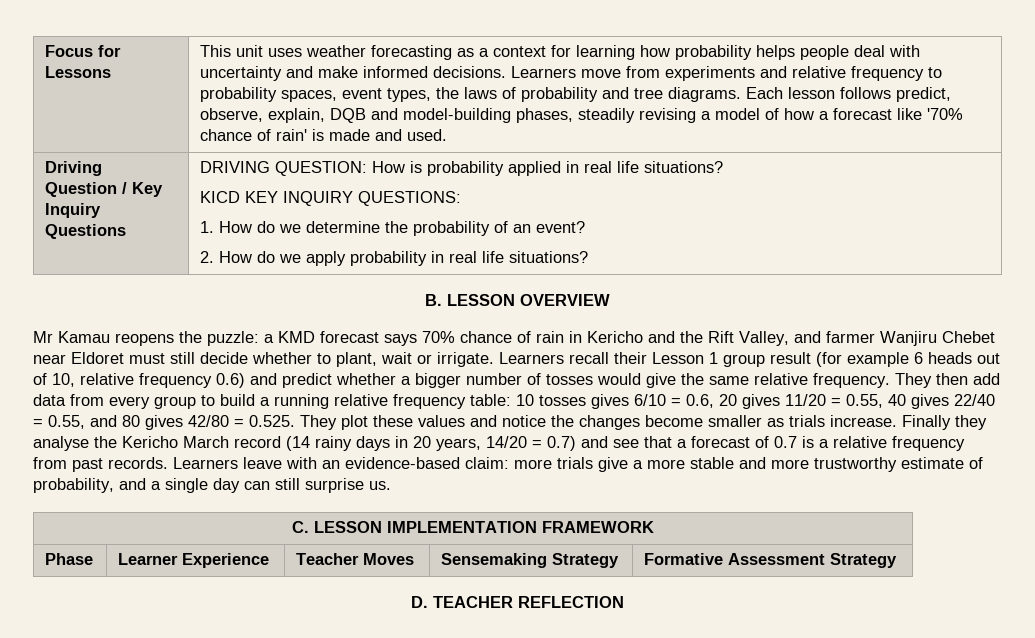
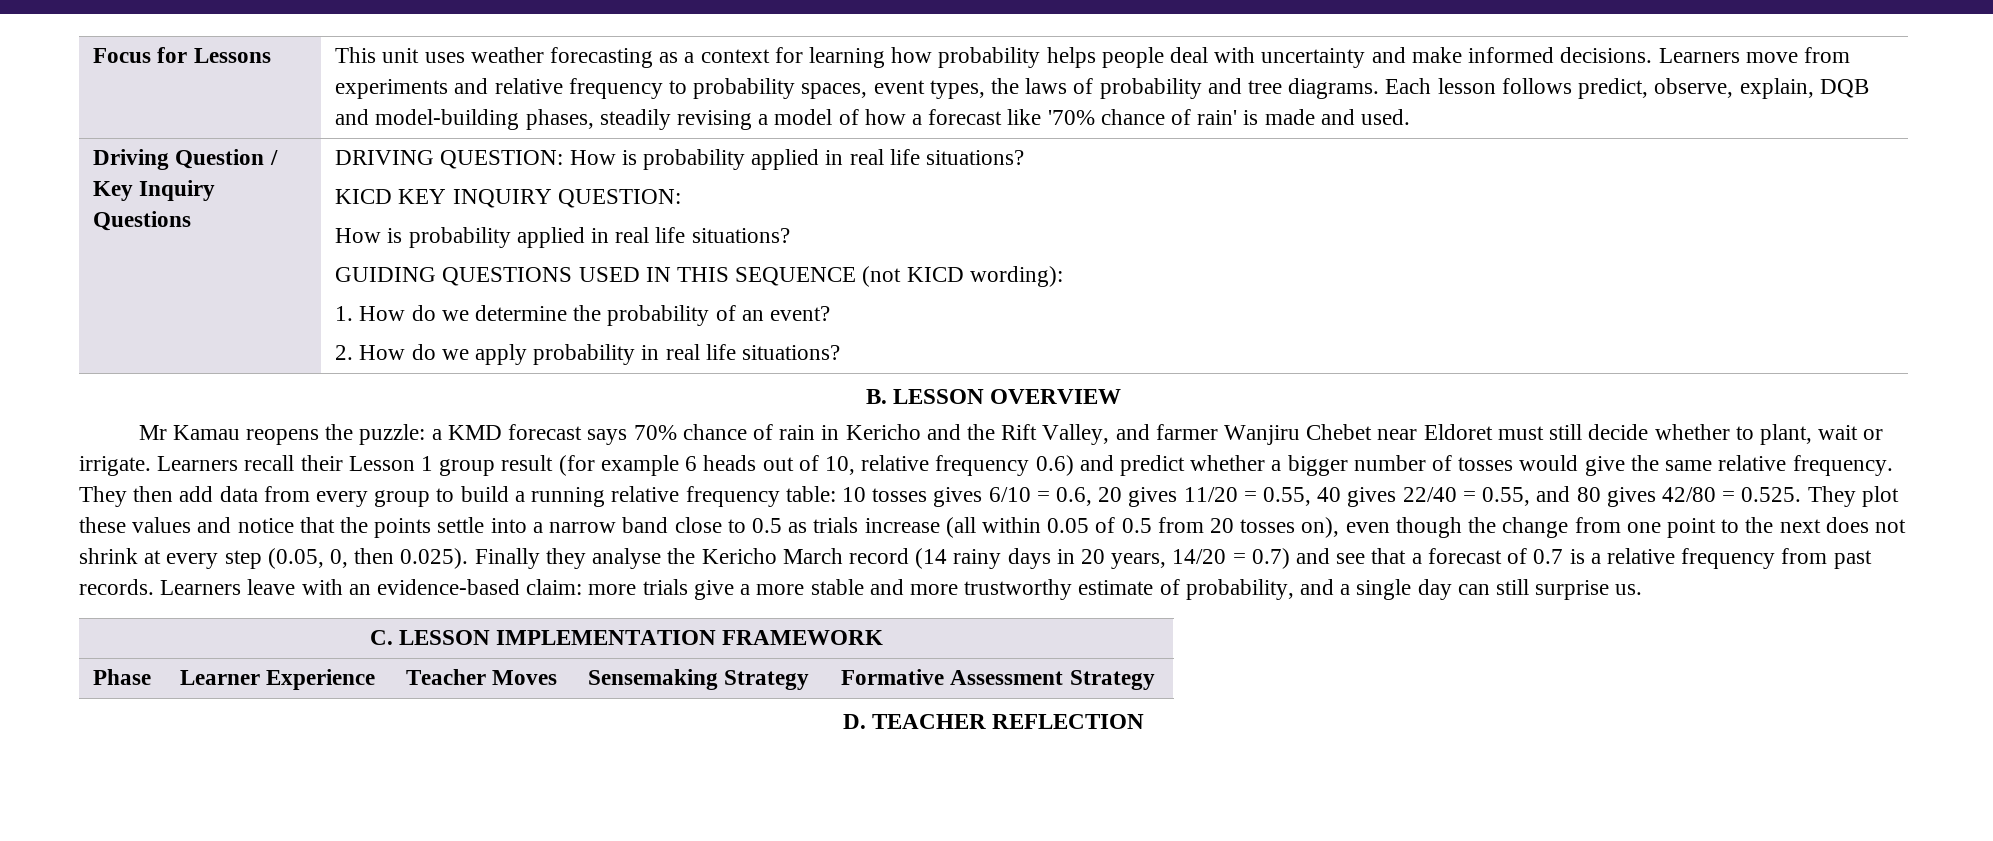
[358,191,462,206] QUESTIONS: -> [557,189,681,208] [335,227,790,248] [335,266,1063,287] QUESTION: // How is probability applied in real life situations? // GUIDING QUESTIONS USED IN THIS SEQUENCE (not KICD wording):
[551,415,897,430] the changes become smaller as trials increase. -> [299,517,1906,538] [79,548,469,569] that the points settle into a narrow band close to 0.5 as trials increase (all within 0.05 of 0.5 from 20 tosses on), even though the change from one point to the next does not shrink at every step (0.05, 0, then 0.025).

